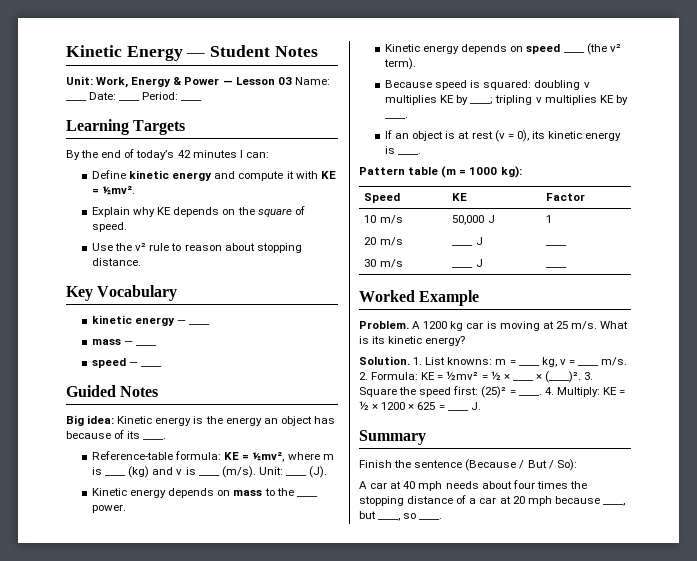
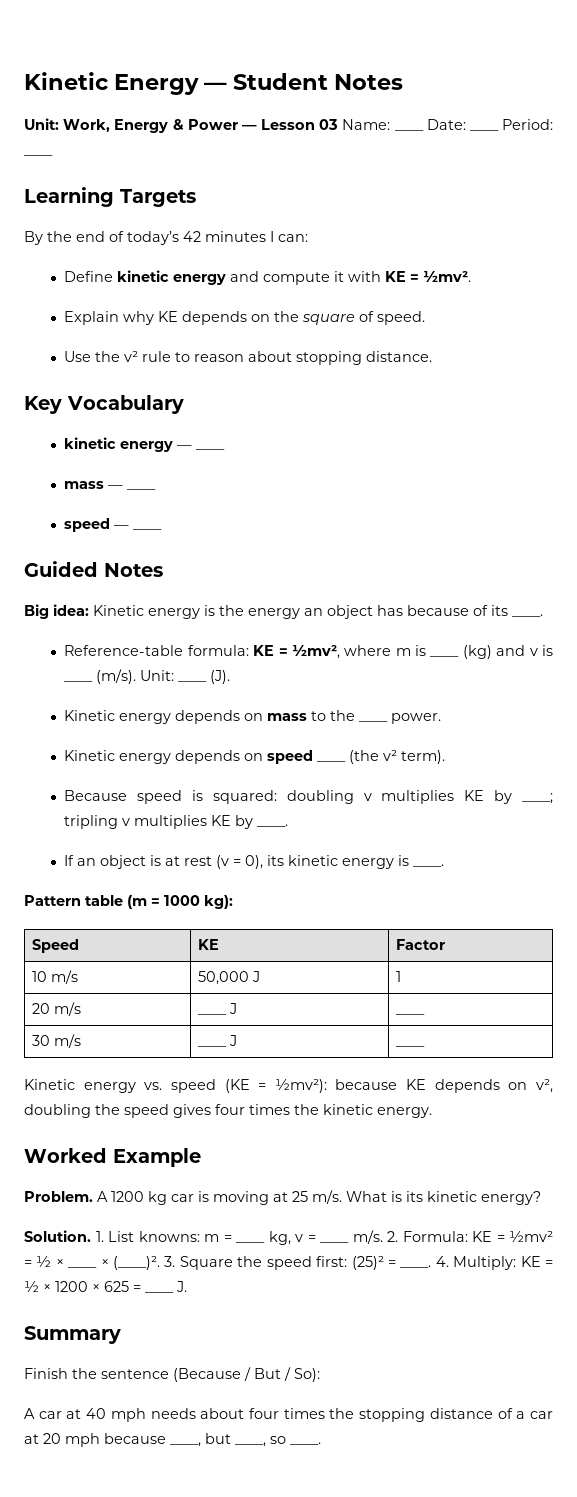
(568, 267) none -> [24,1079,553,1093] [24,1104,432,1118] // Kinetic energy vs. speed (KE = ½mv²): because KE depends on v², doubling the speed gives four times the kinetic energy.

